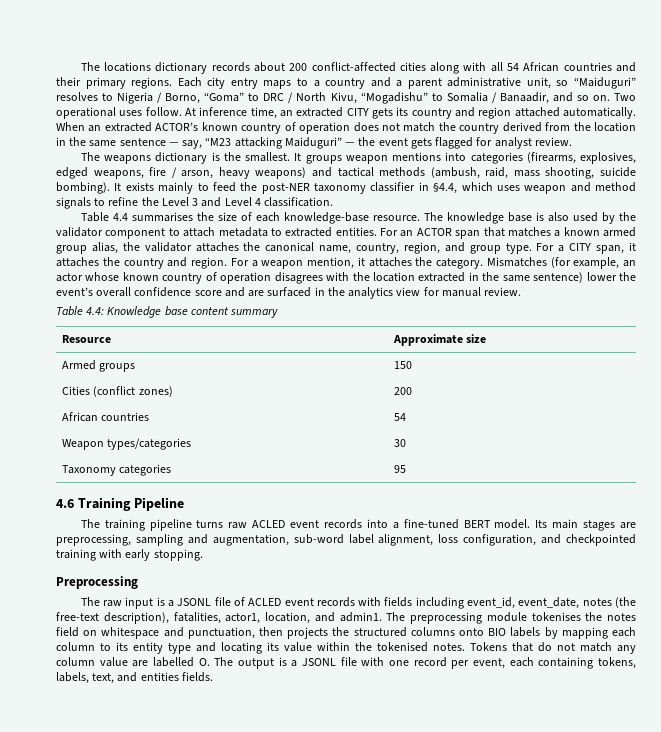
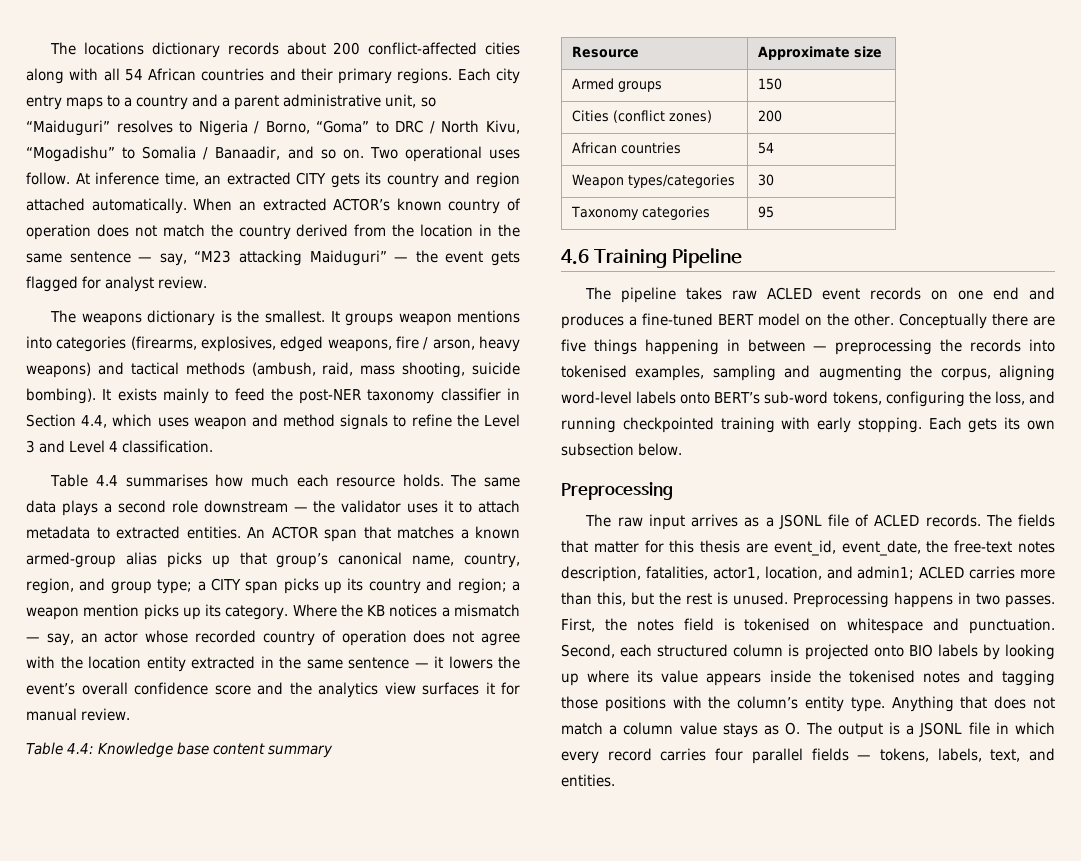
[433,183,458,194] §4.4, -> [26,414,108,428] Section 4.4,
[196,212,637,224] [56,227,166,239] the size of each knowledge-base resource. The knowledge base is also used by the validator component -> [215,474,520,487] [26,500,454,516] how much each resource holds. The same data plays a second role downstream — the validator uses it
[380,228,414,237] For an -> [247,527,265,538] An
[603,227,636,237] [56,242,261,254] armed group alias, the validator attaches the -> [26,552,329,568] armed-group alias picks up that group’s
[505,242,636,254] [56,257,620,269] type. For a CITY span, it attaches the country and region. For a weapon mention, it attaches the category. Mismatches (for example, -> [157,578,520,594] [26,604,521,620] [26,633,74,646] type; a CITY span picks up its country and region; a weapon mention picks up its category. Where the KB notices a mismatch — say,
[122,272,323,284] known country of operation disagrees -> [195,630,520,646] recorded country of operation does not agree
(415, 277) none -> [146,656,186,672] entity
[533,272,617,283] sentence) lower -> [348,656,493,669] sentence — it lowers
[248,287,325,297] are surfaced in -> (283, 688) none
(421, 291) none -> [422,682,495,695] surfaces it
[104,519,224,531] training pipeline turns -> [621,287,723,303] pipeline takes
[366,519,637,531] [56,534,562,546] into a fine-tuned BERT model. Its main stages are preprocessing, sampling and augmentation, sub-word label alignment, loss configuration, and -> [931,287,1055,300] [561,313,1055,329] [561,339,1055,355] [561,365,1055,381] [561,391,1055,407] [561,417,616,433] on one end and produces a fine-tuned BERT model on the other. Conceptually there are five things happening in between — preprocessing the records into tokenised examples, sampling and augmenting the corpus, aligning word-level labels onto BERT’s sub-word tokens, configuring the loss, and running
(203, 555) none -> [928,417,1055,433] [561,443,683,456] Each gets its own subsection below.
[156,597,165,606] is -> [691,514,760,527] arrives as
[284,597,636,609] [56,612,581,624] event records with fields including event_id, event_date, notes (the free-text description), fatalities, actor1, location, and admin1. The preprocessing module tokenises -> [925,514,1055,527] [561,540,1055,556] [561,566,1055,582] [561,592,1055,608] [561,618,595,632] records. The fields that matter for this thesis are event_id, event_date, the free-text notes description, fatalities, actor1, location, and admin1; ACLED carries more than this, but the rest is unused. Preprocessing happens in two passes. First,
(79, 632) none -> [723,618,811,631] is tokenised
[187,627,636,639] [56,642,636,654] punctuation, then projects the structured columns onto BIO labels by mapping each column to its entity type and locating its value within the tokenised notes. Tokens that do not match any -> [969,618,1055,634] [561,644,1055,660] [561,670,1055,686] [561,696,1055,712] [561,722,618,735] punctuation. Second, each structured column is projected onto BIO labels by looking up where its value appears inside the tokenised notes and tagging those positions with the column’s entity type. Anything that does not match a
[132,657,194,667] are labelled -> [722,723,780,738] stays as
[361,657,594,669] with one record per event, each containing -> [995,722,1055,735] [561,748,872,764] in which every record carries four parallel fields —
[140,672,213,682] entities fields. -> [561,774,615,787] entities.

